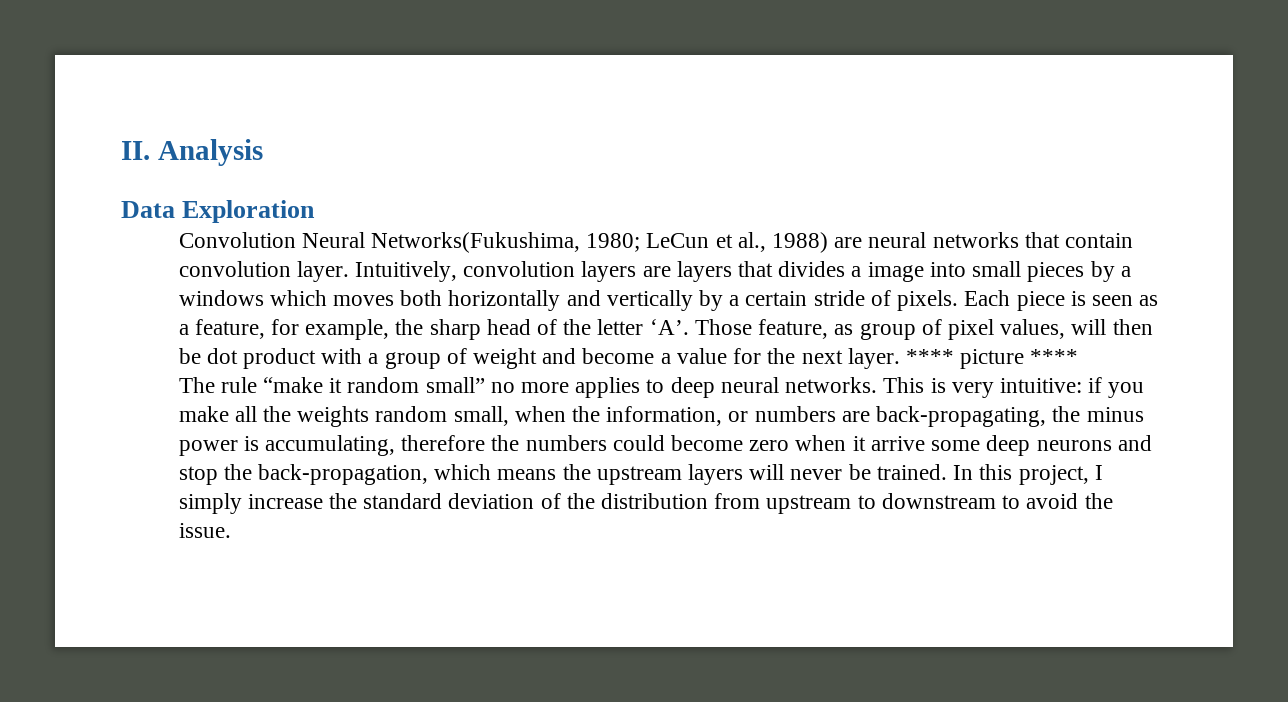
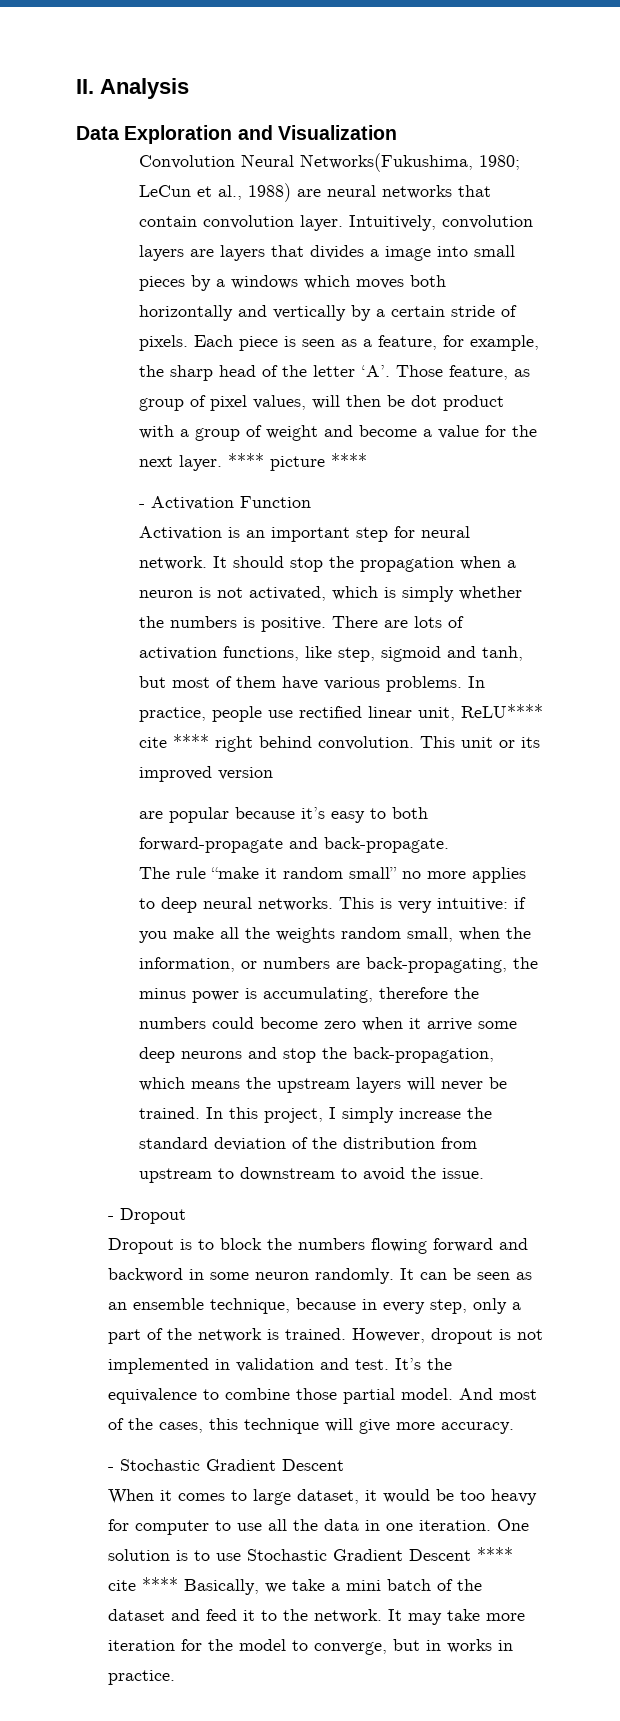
(316, 211) none -> [237,125,397,140] and Visualization
(1079, 356) none -> [139,496,312,510] [139,526,471,542] [139,556,517,572] [139,586,523,602] [139,616,465,632] [139,646,524,662] [139,676,486,692] [139,704,544,722] [139,734,541,752] [139,766,274,782] [139,807,429,823] [139,837,450,853] // - Activation Function // Activation is an important step for neural network. It should stop the propagation when a neuron is not activated, which is simply whether the numbers is positive. There are lots of activation functions, like step, sigmoid and tanh, but most of them have various problems. In practice, people use rectified linear unit, ReLU**** cite **** right behind convolution. This unit or its improved version // are popular because it’s easy to both forward-propagate and back-propagate.
(231, 530) none -> [107,1208,186,1224] [107,1238,528,1254] [107,1268,532,1284] [107,1298,521,1314] [107,1328,543,1344] [107,1358,452,1374] [107,1388,537,1404] [107,1418,514,1434] [107,1459,344,1471] [107,1489,537,1505] [107,1519,529,1535] [107,1547,513,1561] [107,1577,482,1595] [107,1609,525,1625] [107,1639,513,1655] [107,1670,175,1685] // - Dropout // Dropout is to block the numbers flowing forward and backword in some neuron randomly. It can be seen as an ensemble technique, because in every step, only a part of the network is trained. However, dropout is not implemented in validation and test. It’s the equivalence to combine those partial model. And most of the cases, this technique will give more accuracy. // - Stochastic Gradient Descent // When it comes to large dataset, it would be too heavy for computer to use all the data in one iteration. One solution is to use Stochastic Gradient Descent **** cite **** Basically, we take a mini batch of the dataset and feed it to the network. It may take more iteration for the model to converge, but in works in practice.

